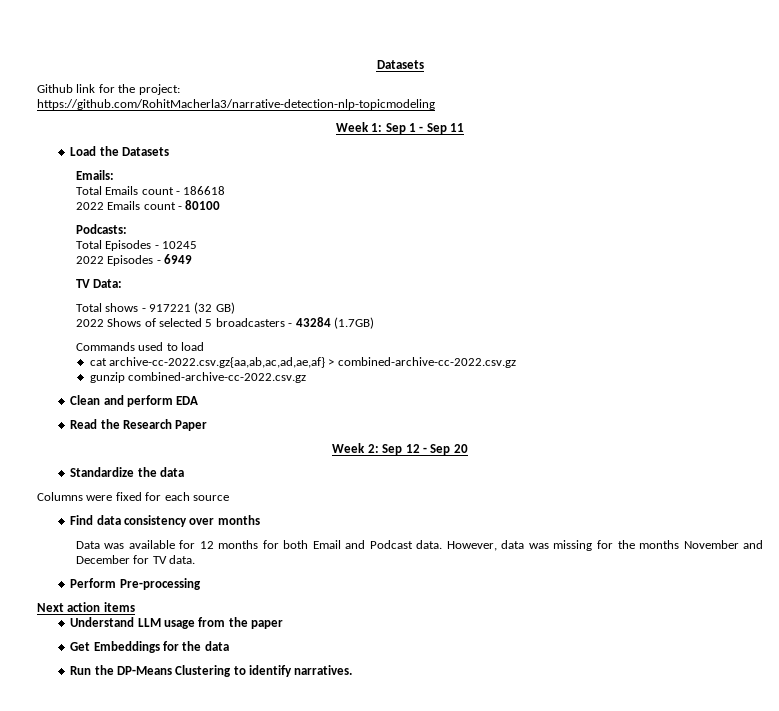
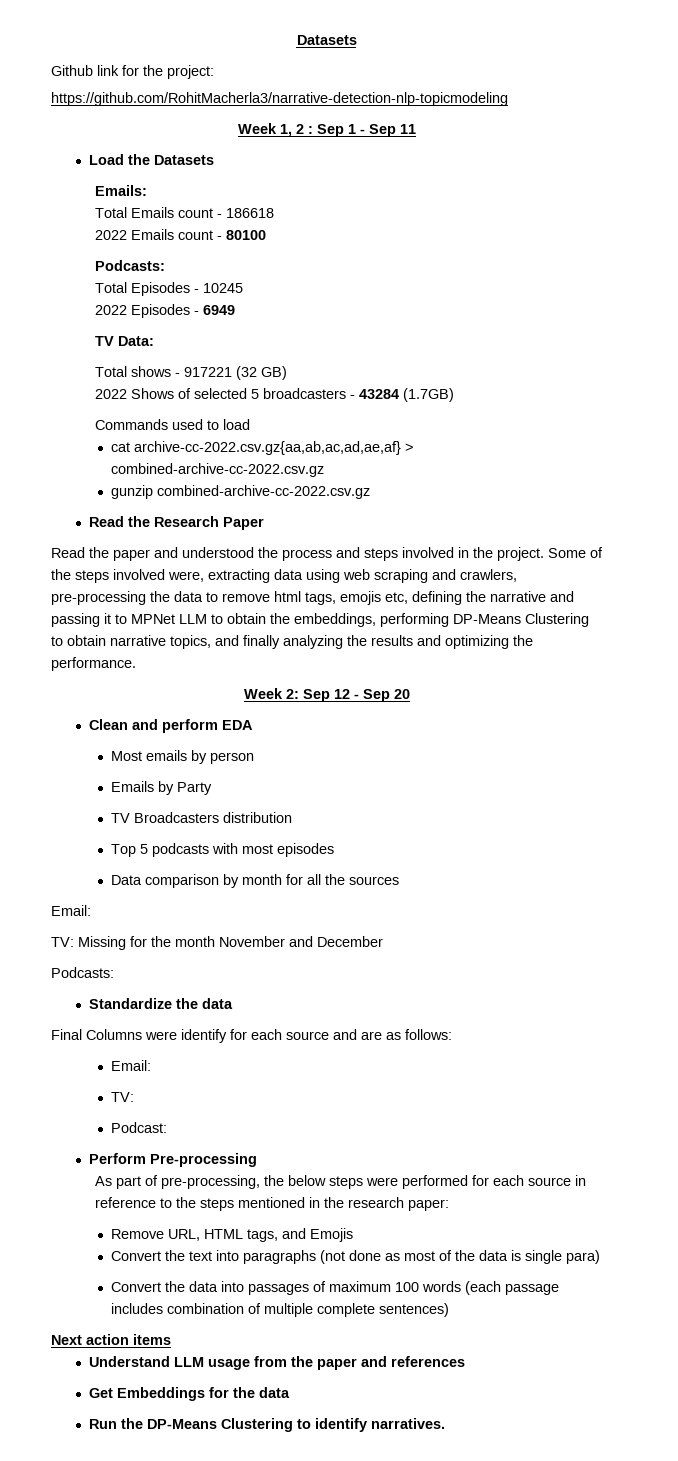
[371,123,383,132] 1: -> [279,124,313,137] 1, 2 :
[70,395,199,407] // Clean and perform EDA -> (370, 492) none
(208, 425) none -> [51,547,603,561] [51,569,517,583] [51,591,574,605] [51,613,589,627] [51,635,533,649] [51,657,136,671] // Read the paper and understood the process and steps involved in the project. Some of the steps involved were, extracting data using web scraping and crawlers, pre-processing the data to remove html tags, emojis etc, defining the narrative and passing it to MPNet LLM to obtain the embeddings, performing DP-Means Clustering to obtain narrative topics, and finally analyzing the results and optimizing the performance.
(468, 448) none -> [88,719,253,733] [110,750,254,764] [110,781,212,795] [110,812,292,823] [110,843,334,857] [110,874,399,888] [51,905,91,916] [51,936,383,950] [51,967,114,978] // Clean and perform EDA // Most emails by person // Emails by Party // TV Broadcasters distribution // Top 5 podcasts with most episodes // Data comparison by month for all the sources // Email: // TV: Missing for the month November and December // Podcasts:
(184, 472) none -> [51,1029,82,1040] Final
[115,492,229,501] [70,515,260,527] [75,540,763,551] [75,555,196,564] [70,578,201,590] fixed for each source // Find data consistency over months // Data was available for 12 months for both Email and Podcast data. However, data was missing for the months November and December for TV data. // Perform Pre-processing -> [181,1029,452,1043] [110,1060,151,1071] [110,1092,134,1102] [110,1122,167,1133] [88,1153,257,1167] [94,1175,586,1189] [94,1197,449,1211] [110,1228,353,1242] [110,1250,600,1264] [110,1281,559,1295] [110,1303,449,1317] identify for each source and are as follows: // Email: // TV: // Podcast: // Perform Pre-processing // As part of pre-processing, the below steps were performed for each source in reference to the steps mentioned in the research paper: // Remove URL, HTML tags, and Emojis // Convert the text into paragraphs (not done as most of the data is single para) // Convert the data into passages of maximum 100 words (each passage includes combination of multiple complete sentences)
(284, 624) none -> [360,1356,465,1367] and references

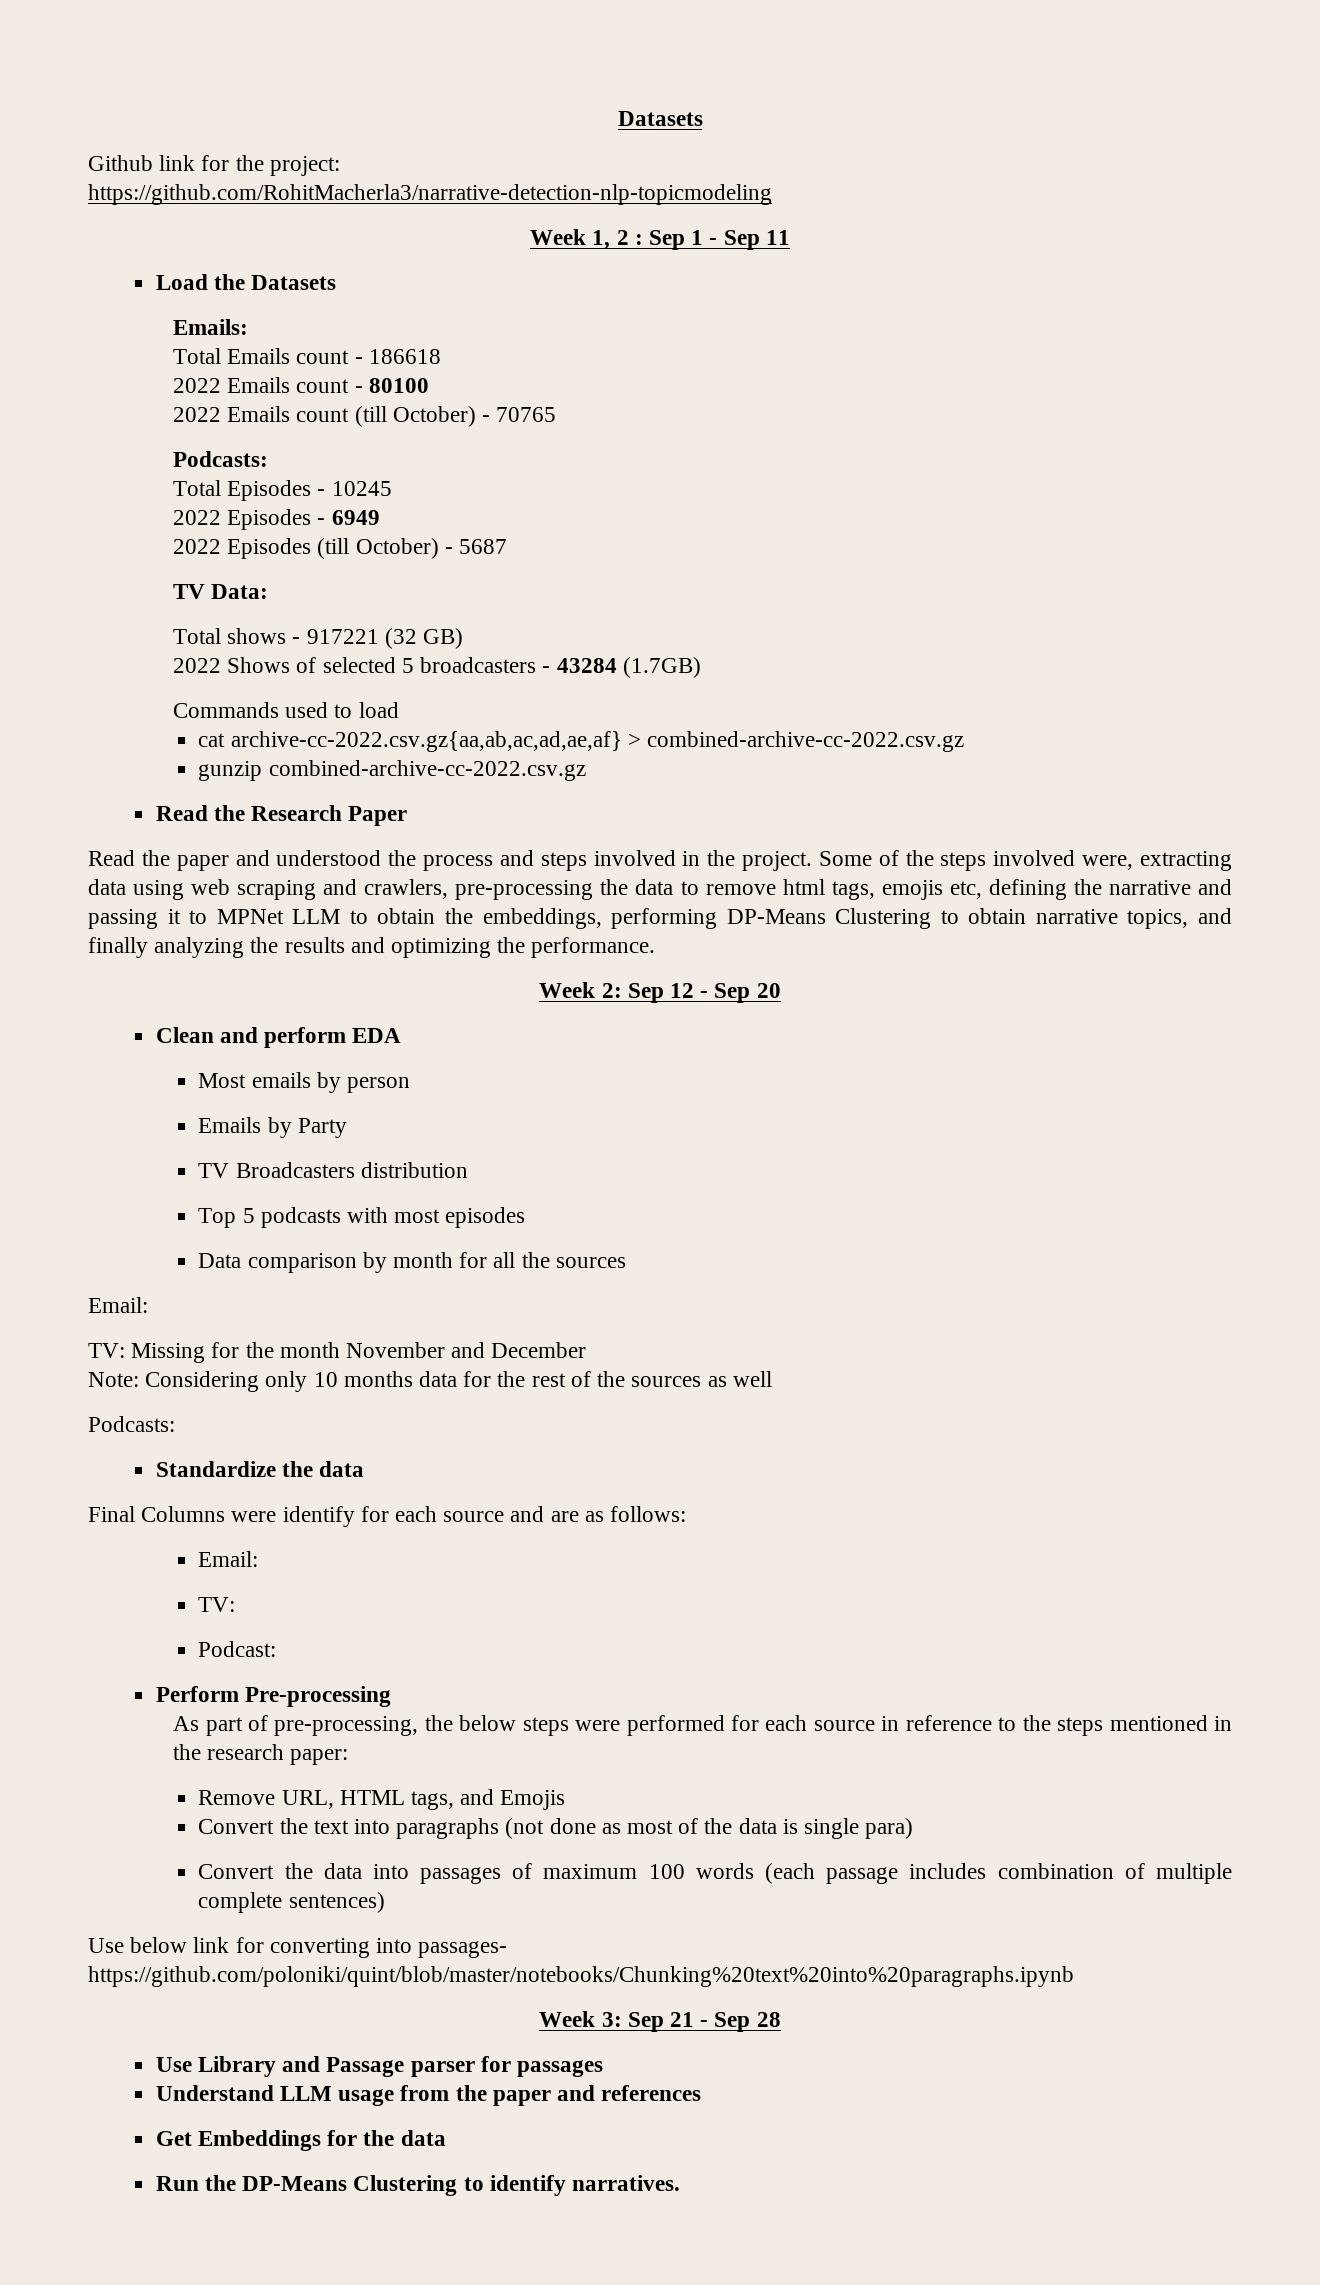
(266, 235) none -> [173,406,557,427] // 2022 Emails count (till October) - 70765
(235, 310) none -> [173,538,508,559] // 2022 Episodes (till October) - 5687
(383, 941) none -> [88,1371,772,1392] // Note: Considering only 10 months data for the rest of the sources as well
[51,1334,171,1345] Next action items -> [88,1937,508,1958] [88,1966,1074,1987] [539,2011,781,2032] [155,2056,604,2077] Use below link for converting into passages- https://github.com/poloniki/quint/blob/master/notebooks/Chunking%20text%20into%20paragraphs.ipynb // Week 3: Sep 21 - Sep 28 // Use Library and Passage parser for passages

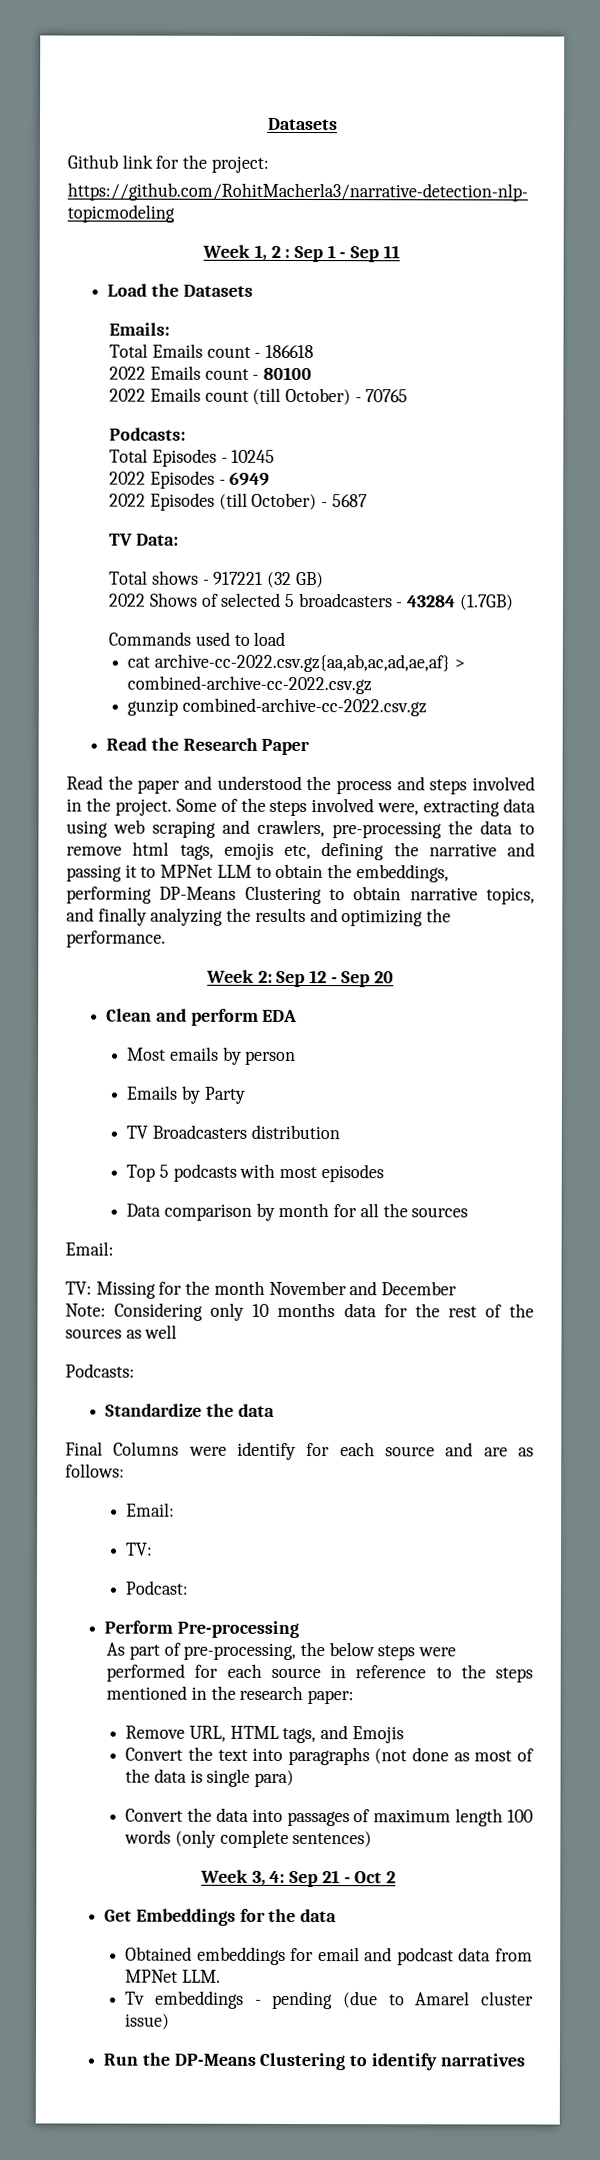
(638, 1871) none -> [455,1808,504,1827] length
[765,1863,1232,1884] [198,1892,385,1913] [88,1937,508,1958] [88,1966,1074,1987] [539,2011,622,2027] (each passage includes combination of multiple complete sentences) // Use below link for converting into passages- https://github.com/poloniki/quint/blob/master/notebooks/Chunking%20text%20into%20paragraphs.ipynb // Week 3: -> [175,1829,373,1848] [199,1869,286,1886] (only complete sentences) // Week 3, 4:
[714,2012,781,2032] [155,2056,604,2077] [155,2085,702,2106] Sep 28 // Use Library and Passage parser for passages // Understand LLM usage from the paper and references -> [354,1871,397,1884] Oct 2
(446, 2138) none -> [125,1946,533,1966] [125,1969,222,1983] [125,1990,534,2010] [125,2013,171,2030] // Obtained embeddings for email and podcast data from MPNet LLM. // Tv embeddings - pending (due to Amarel cluster issue)
[572,2175,681,2191] narratives. -> [439,2053,525,2067] narratives

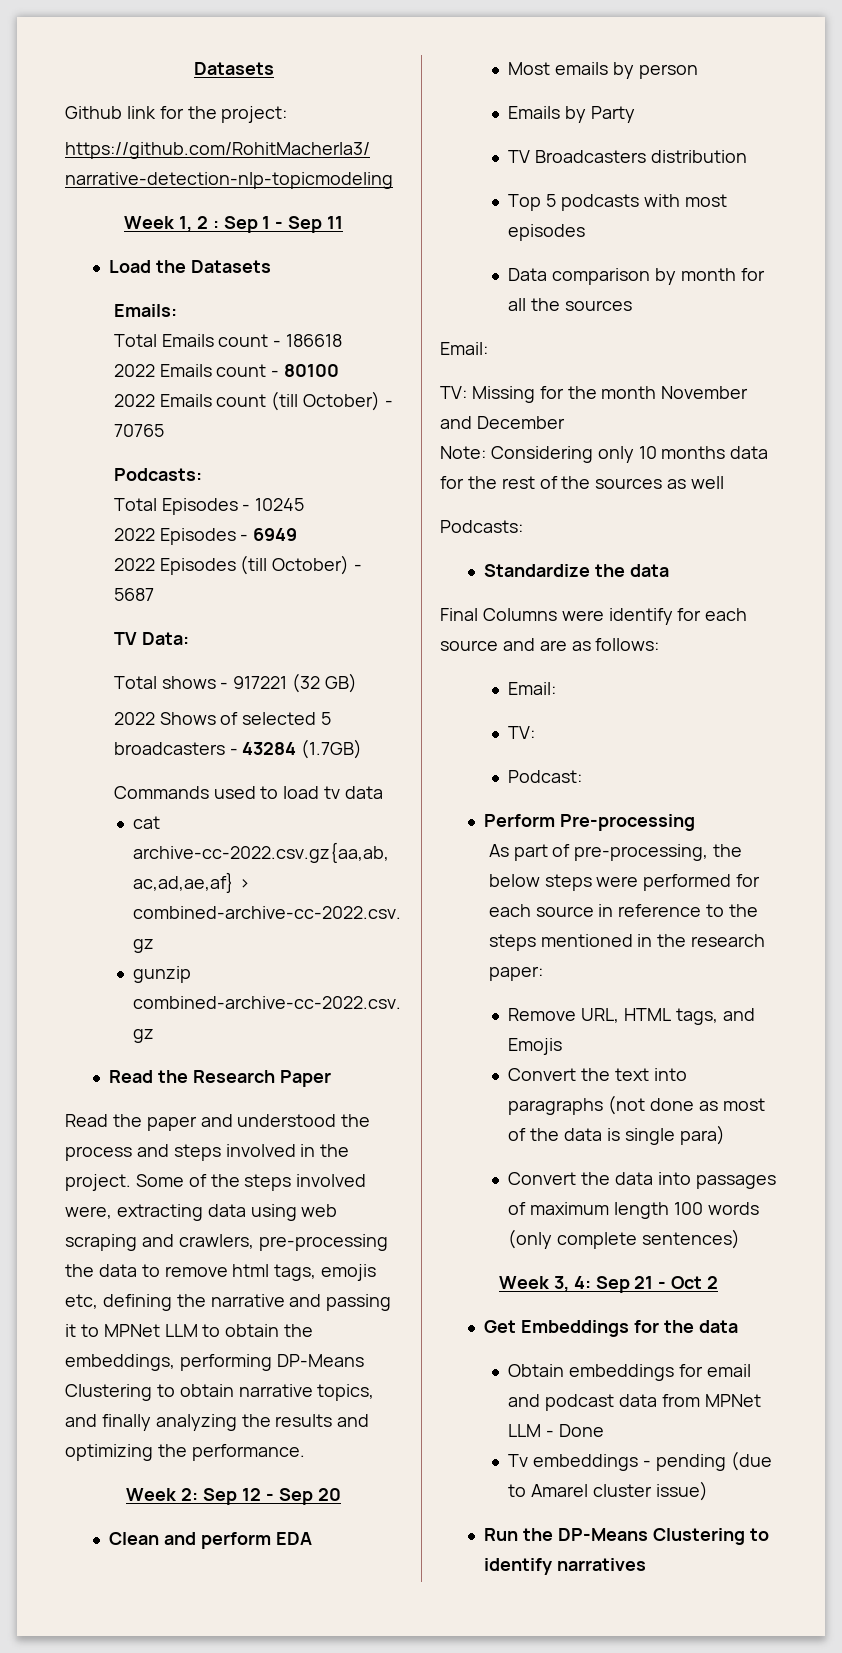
(286, 638) none -> [324,786,383,799] tv data
[125,1946,193,1961] Obtained -> [508,1364,565,1377] Obtain
[182,1969,222,1983] LLM. -> [508,1424,605,1437] LLM - Done

